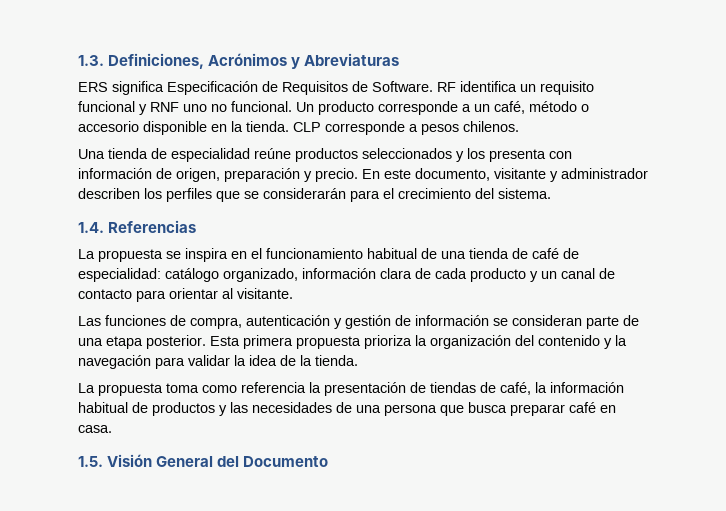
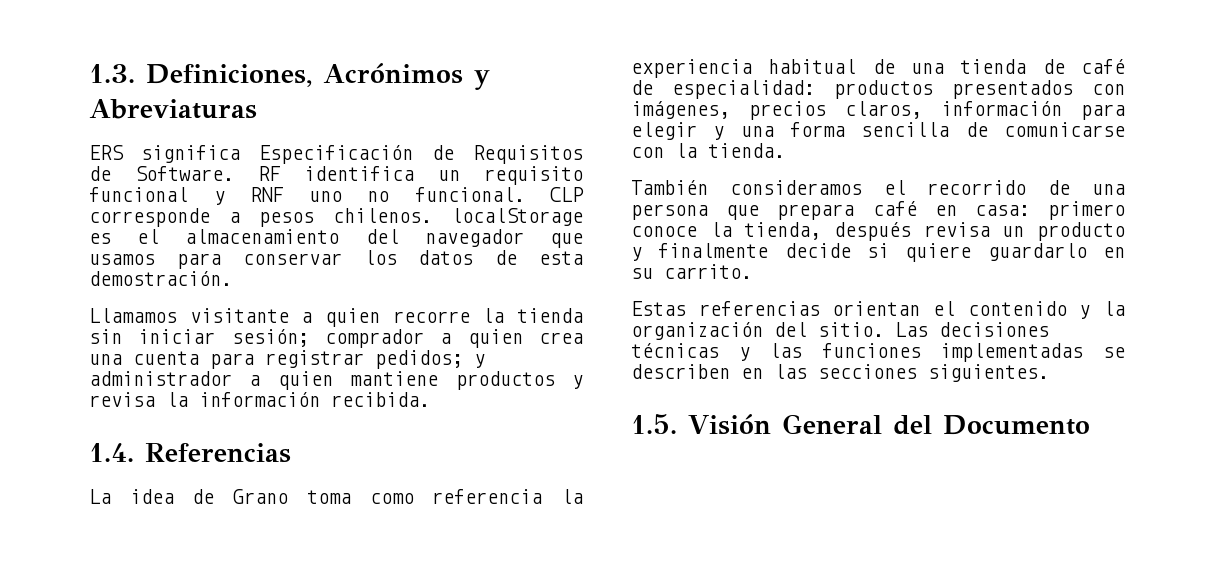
[296,101,589,115] [78,121,289,135] Un producto corresponde a un café, método o accesorio disponible en la tienda. -> (525, 194) none
[78,148,572,162] [78,168,648,182] [78,188,551,202] [78,220,197,233] [78,248,363,262] // Una tienda de especialidad reúne productos seleccionados y los presenta con información de origen, preparación y precio. En este documento, visitante y administrador describen los perfiles que se considerarán para el crecimiento del sistema. // 1.4. Referencias // La propuesta se inspira en el funcionamiento -> [451,208,583,226] [89,229,583,248] [89,250,583,269] [89,271,232,286] [89,308,583,327] [89,329,583,348] [89,350,485,369] [89,371,583,390] [89,392,430,407] [89,443,291,463] [89,489,583,504] [631,59,752,78] localStorage es el almacenamiento del navegador que usamos para conservar los datos de esta demostración. // Llamamos visitante a quien recorre la tienda sin iniciar sesión; comprador a quien crea una cuenta para registrar pedidos; y administrador a quien mantiene productos y revisa la información recibida. // 1.4. Referencias // La idea de Grano toma como referencia la experiencia
[165,268,615,282] [78,288,293,302] [78,315,639,329] [78,335,627,349] [78,355,358,369] [78,382,624,396] [78,402,616,416] [78,425,112,433] catálogo organizado, información clara de cada producto y un canal de contacto para orientar al visitante. // Las funciones de compra, autenticación y gestión de información se consideran parte de una etapa posterior. Esta primera propuesta prioriza la organización del contenido y la navegación para validar la idea de la tienda. // La propuesta toma como referencia la presentación de tiendas de café, la información habitual de productos y las necesidades de una persona que busca preparar café en casa. -> [834,80,1125,99] [631,101,1125,120] [631,122,1125,140] [631,143,785,158] [631,180,1125,195] [631,201,1125,220] [631,222,1125,241] [631,243,1125,262] [631,264,752,279] [631,301,1125,319] [631,322,1049,340] [631,343,1125,362] [631,364,1049,382] productos presentados con imágenes, precios claros, información para elegir y una forma sencilla de comunicarse con la tienda. // También consideramos el recorrido de una persona que prepara café en casa: primero conoce la tienda, después revisa un producto y finalmente decide si quiere guardarlo en su carrito. // Estas referencias orientan el contenido y la organización del sitio. Las decisiones técnicas y las funciones implementadas se describen en las secciones siguientes.

